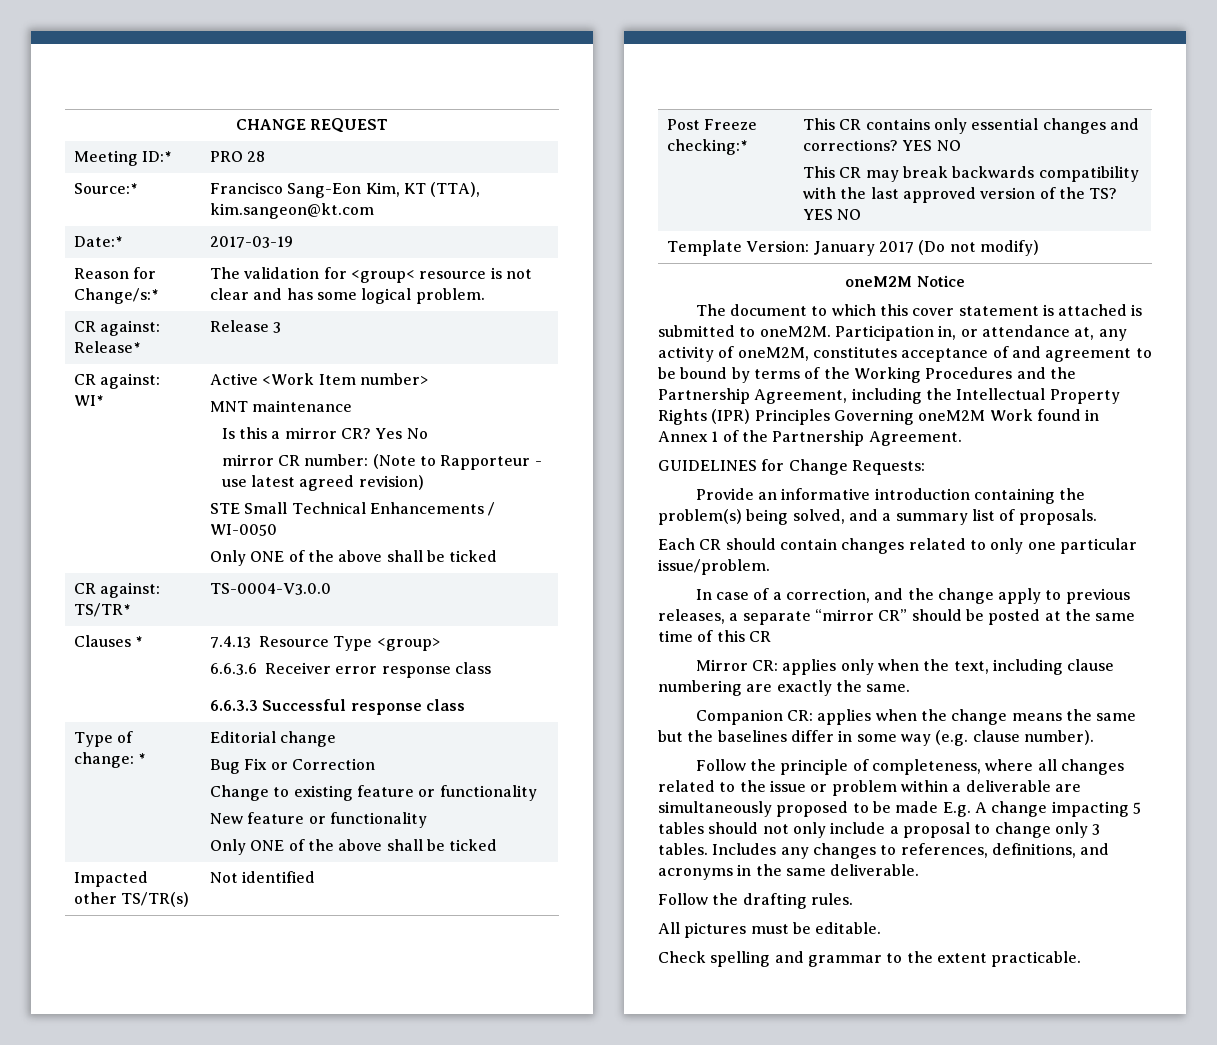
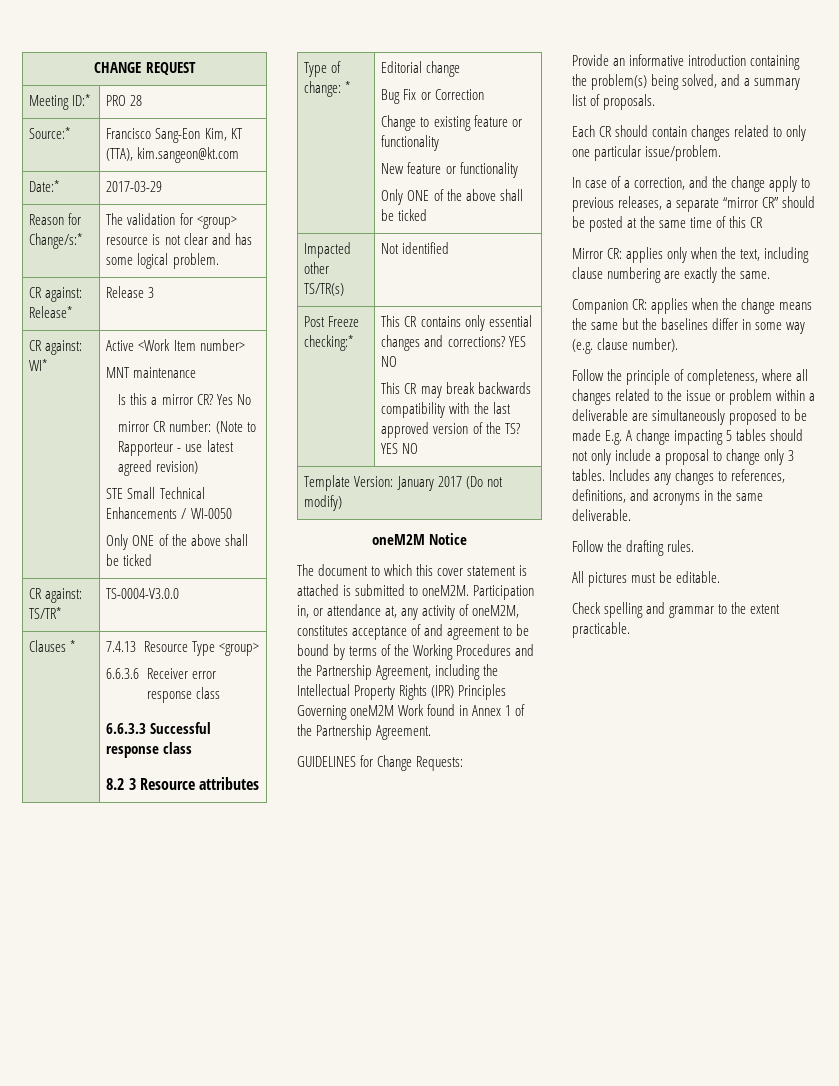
[210,236,294,248] 2017-03-19 -> [106,181,163,192] 2017-03-29
[350,270,415,283] <group< -> [196,216,237,229] <group>
(465, 705) none -> [106,777,260,790] // 8.2 3 Resource attributes

